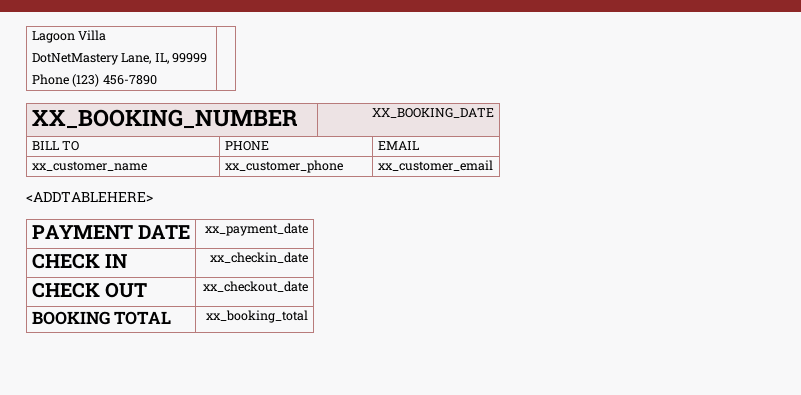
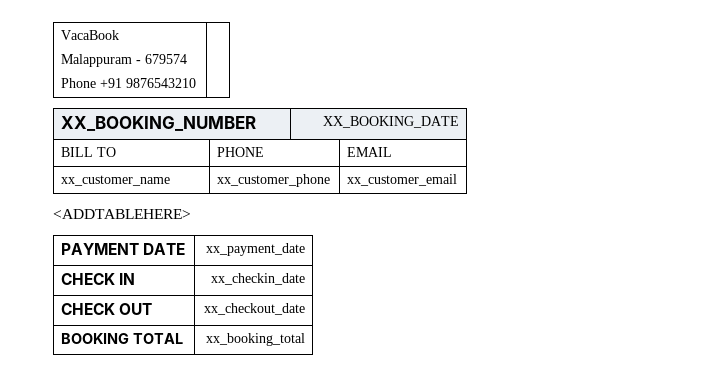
[31,30,107,43] [31,53,207,65] Lagoon Villa // DotNetMastery Lane, IL, 99999 -> [60,30,119,40] [60,54,187,67] VacaBook // Malappuram - 679574
[72,74,157,87] (123) 456-7890 -> [99,78,196,88] +91 9876543210

